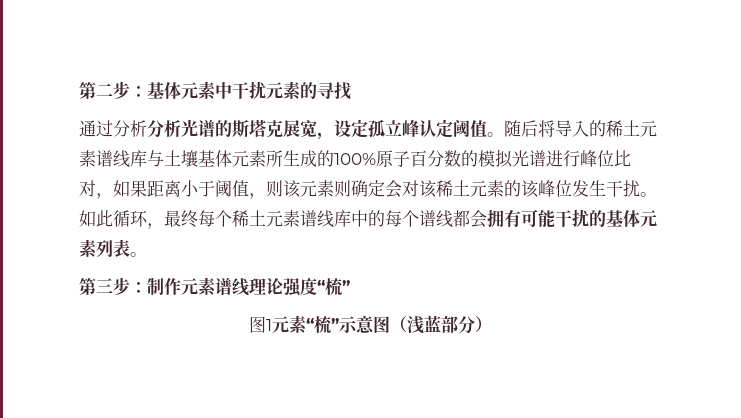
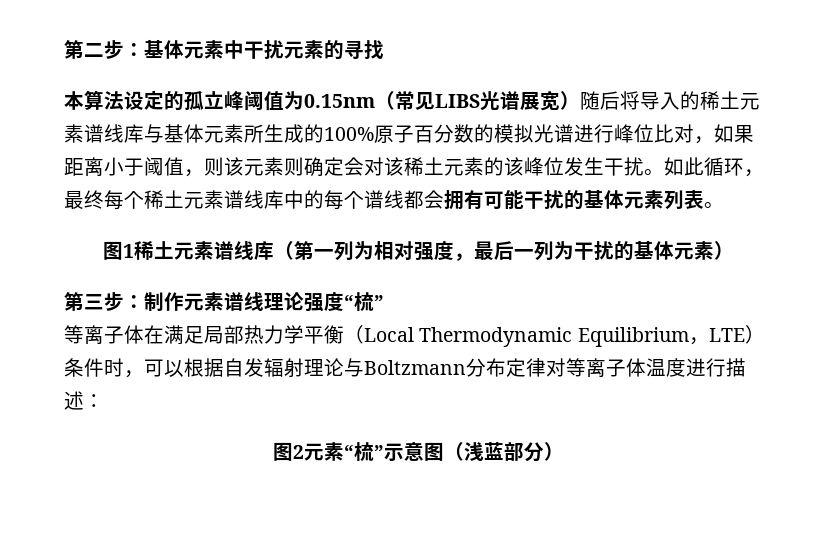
[79,119,504,140] 通过分析分析光谱的斯塔克展宽，设定孤立峰认定阈值。 -> [64,90,580,111] 本算法设定的孤立峰阈值为0.15nm（常见LIBS光谱展宽）
[164,150,198,167] 土壤 -> (164, 133) none
(147, 254) none -> [103,240,734,261] // 图1稀土元素谱线库（第一列为相对强度，最后一列为干扰的基体元素）
[249,316,272,333] // 图1 -> [64,325,765,347] [64,358,746,378] [64,391,104,410] [273,442,304,461] // 等离子体在满足局部热力学平衡（Local Thermodynamic Equilibrium，LTE）条件时，可以根据自发辐射理论与Boltzmann分布定律对等离子体温度进行描述： // 图2

